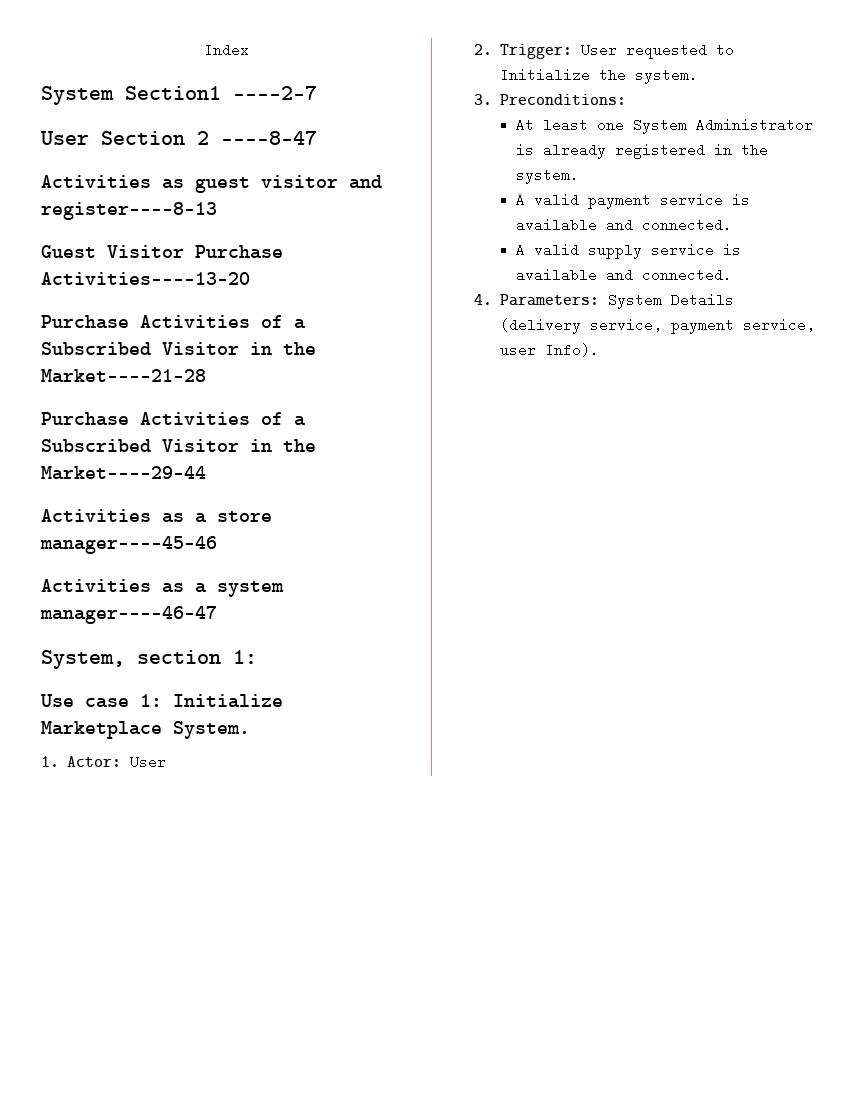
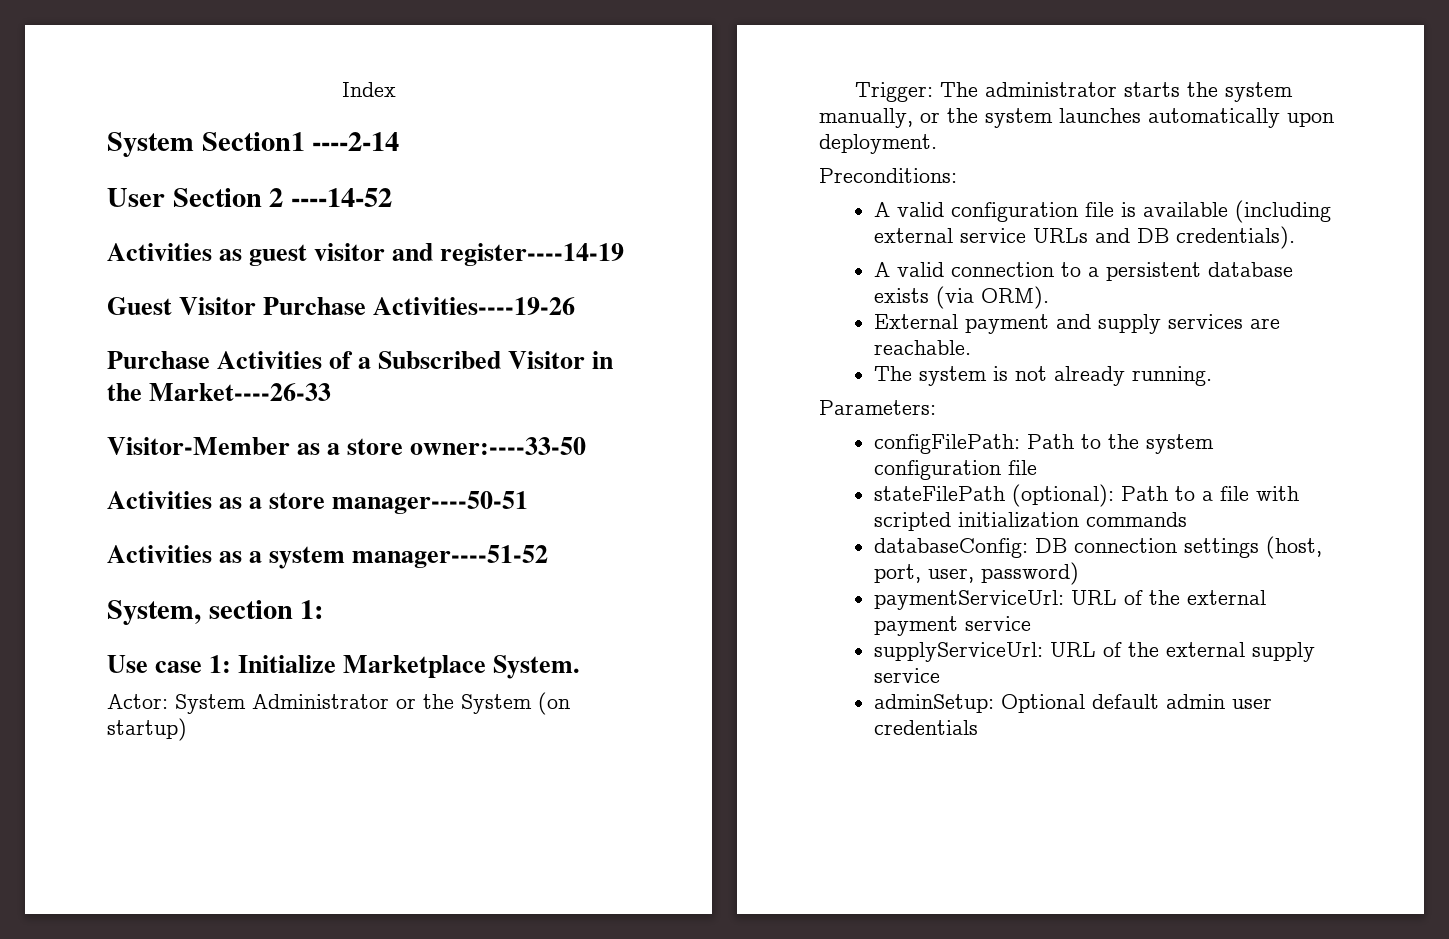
[233,86,317,100] ----2-7 -> [312,132,400,151] ----2-14
[221,131,317,145] ----8-47 -> [291,188,393,207] ----14-52
[41,202,217,220] register----8-13 -> [440,243,625,266] register----14-19
[41,272,250,285] [41,315,305,329] [41,342,316,355] [41,369,206,383] [41,412,305,426] [41,439,316,452] [41,466,206,480] Activities----13-20 // Purchase Activities of a Subscribed Visitor in the Market----21-28 // Purchase Activities of a Subscribed Visitor in the Market----29-44 -> [373,297,576,315] [107,351,614,369] [107,383,332,401] [107,437,587,455] Activities----19-26 // Purchase Activities of a Subscribed Visitor in the Market----26-33 // Visitor-Member as a store owner:----33-50
[40,536,217,554] manager----45-46 -> [332,491,529,514] manager----50-51
[40,606,217,624] manager----46-47 -> [352,545,549,568] manager----51-52
[41,755,167,769] [474,43,735,59] [500,68,699,84] [474,94,627,105] [516,118,814,134] [516,143,769,159] [516,168,580,184] [516,193,751,209] [516,218,733,232] [516,243,742,259] [516,268,733,282] [474,293,735,309] [500,318,816,334] [500,343,600,357] 1. Actor: User // 2. Trigger: User requested to Initialize the system. // 3. Preconditions: // At least one System Administrator is already registered in the system. // A valid payment service is available and connected. // A valid supply service is available and connected. // 4. Parameters: System Details (delivery service, payment service, user Info). -> [107,692,570,715] [107,718,187,741] [854,82,1293,102] [819,108,1334,128] [819,134,937,154] [819,168,957,183] [874,200,1332,223] [874,226,1296,249] [874,262,1294,281] [874,286,1050,309] [874,314,1281,334] [874,340,972,355] [874,366,1213,386] [819,400,936,415] [874,434,1215,454] [874,460,1038,480] [874,484,1300,507] [874,512,1188,531] [874,536,1323,559] [874,562,1080,585] [874,590,1267,610] [874,616,1032,636] [874,642,1316,662] [874,668,941,683] [874,694,1273,713] [874,720,979,735] Actor: System Administrator or the System (on startup) // Trigger: The administrator starts the system manually, or the system launches automatically upon deployment. // Preconditions: // A valid configuration file is available (including external service URLs and DB credentials). // A valid connection to a persistent database exists (via ORM). // External payment and supply services are reachable. // The system is not already running. // Parameters: // configFilePath: Path to the system configuration file // stateFilePath (optional): Path to a file with scripted initialization commands // databaseConfig: DB connection settings (host, port, user, password) // paymentServiceUrl: URL of the external payment service // supplyServiceUrl: URL of the external supply service // adminSetup: Optional default admin user credentials

